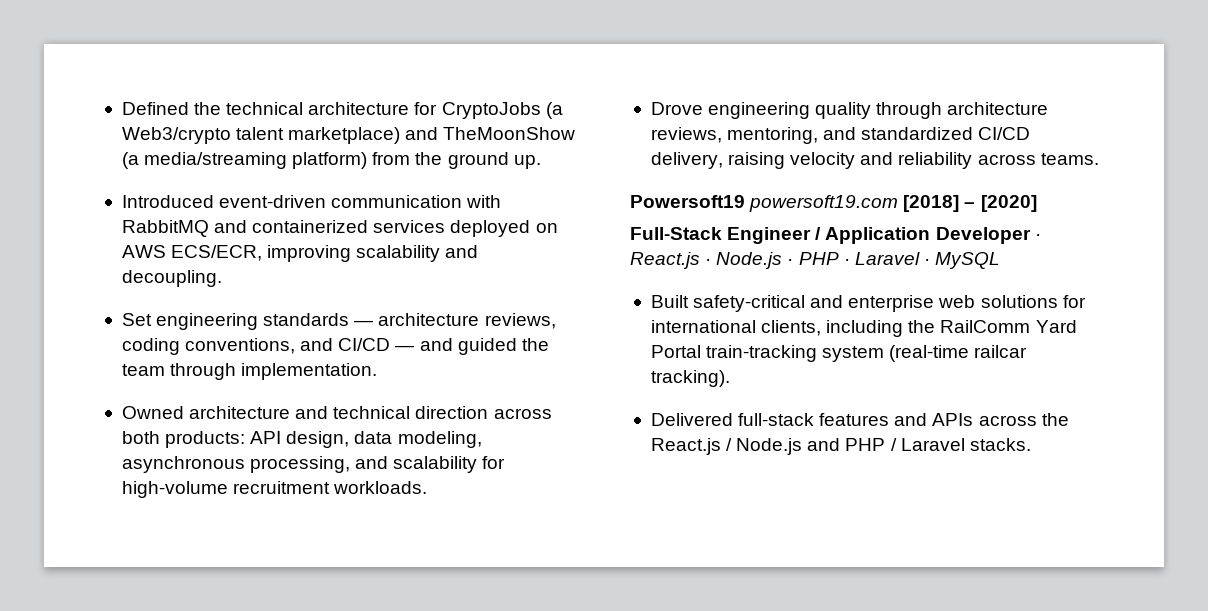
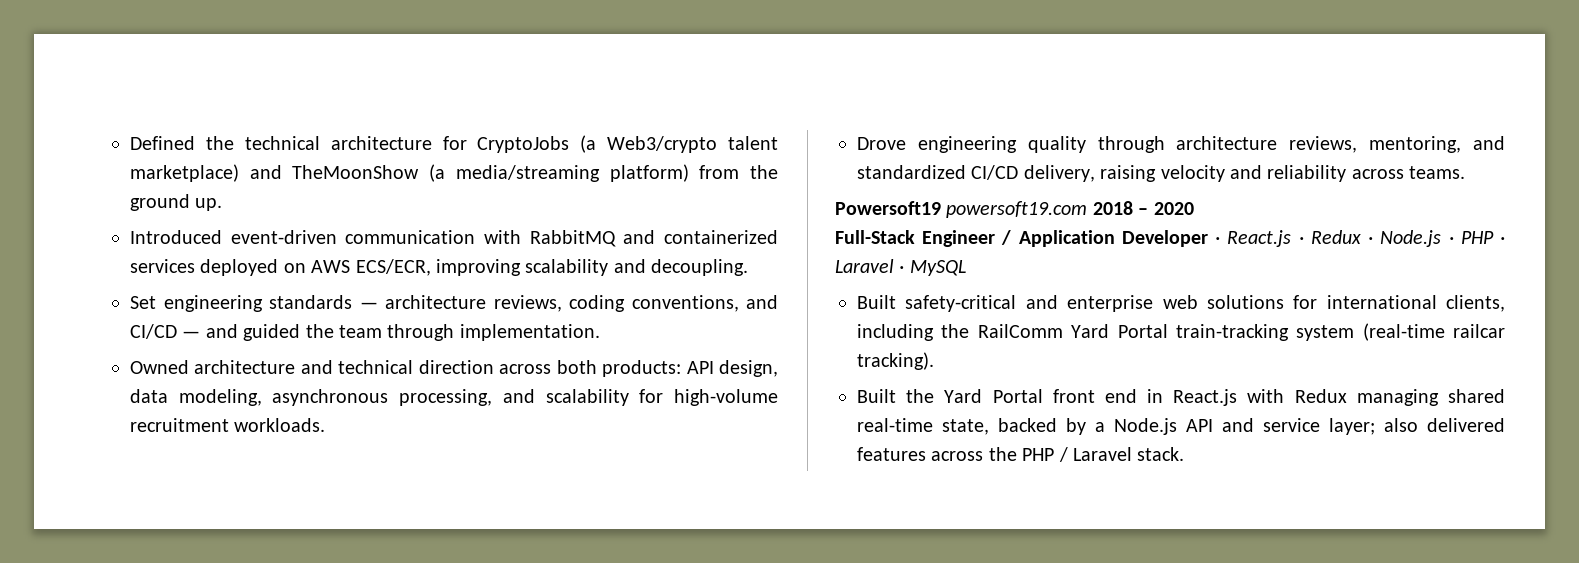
[903,195,1037,212] [2018] – [2020] -> [1092,201,1194,215] 2018 – 2020
(712, 262) none -> [1310,230,1374,244] Redux ·
[650,413,1069,426] [650,438,841,455] Delivered full-stack features and APIs across the React.js / Node.js and -> [857,389,1505,406] [857,418,1505,435] [857,447,1017,461] Built the Yard Portal front end in React.js with Redux managing shared real-time state, backed by a Node.js API and service layer; also delivered features across the
[969,438,1031,451] stacks. -> [1137,447,1185,461] stack.

